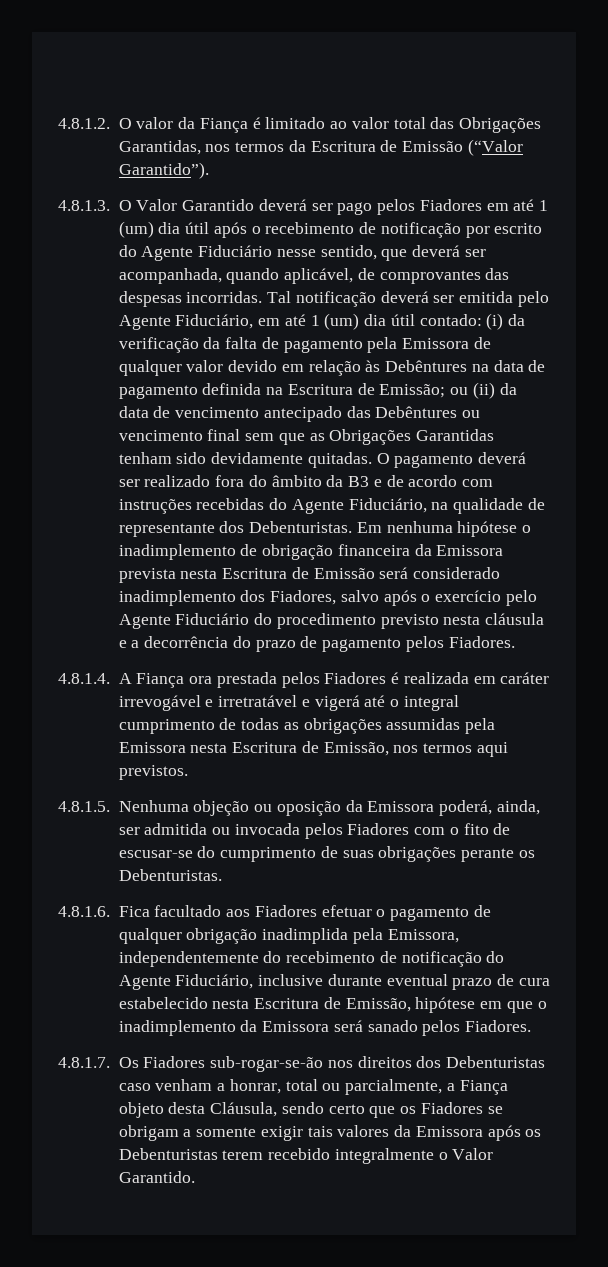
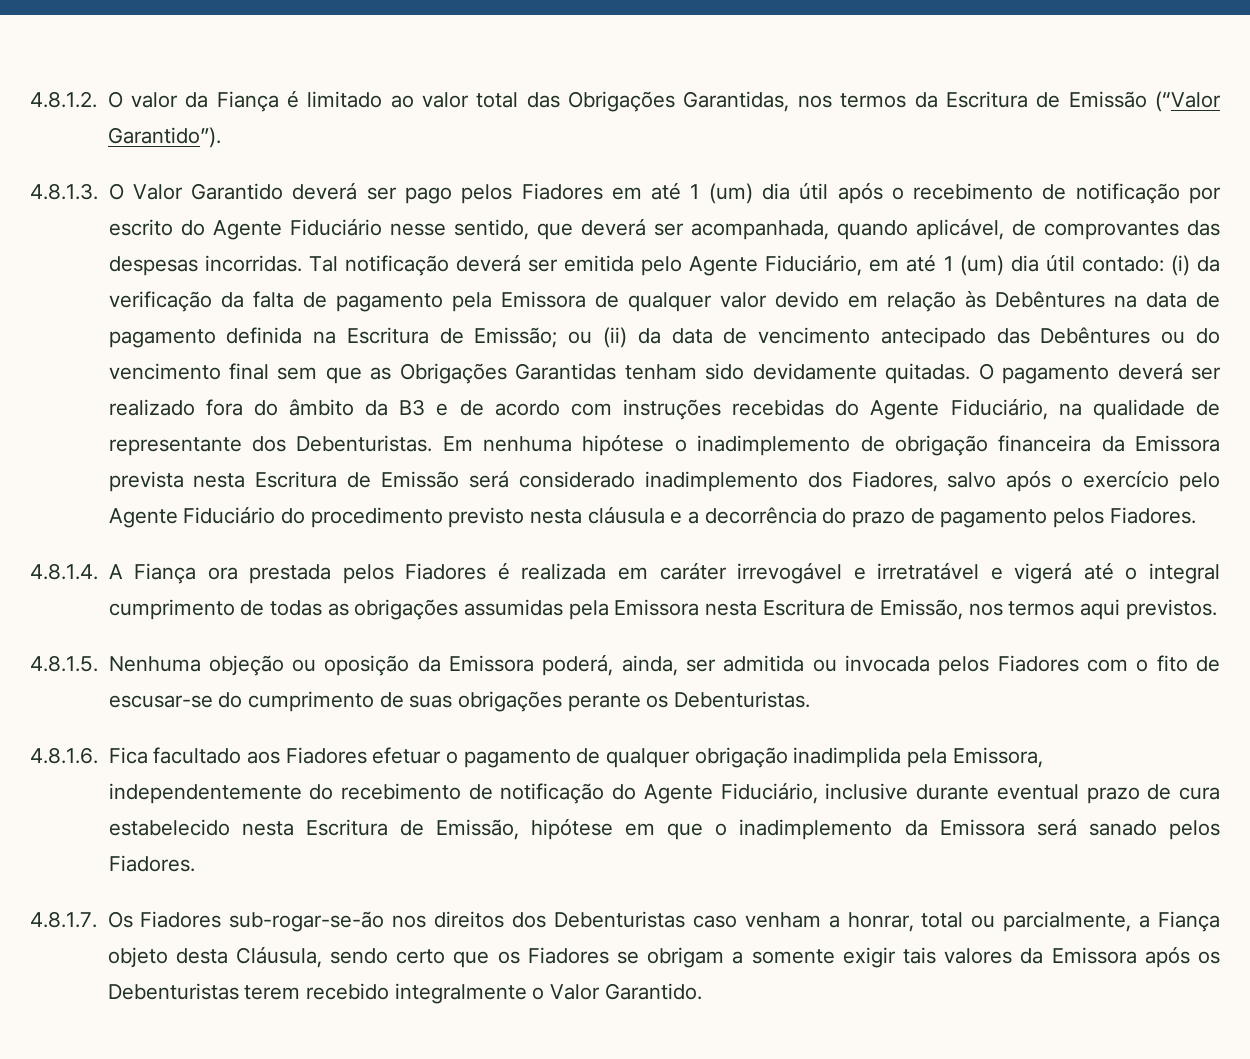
(481, 414) none -> [1196,328,1220,344] do

